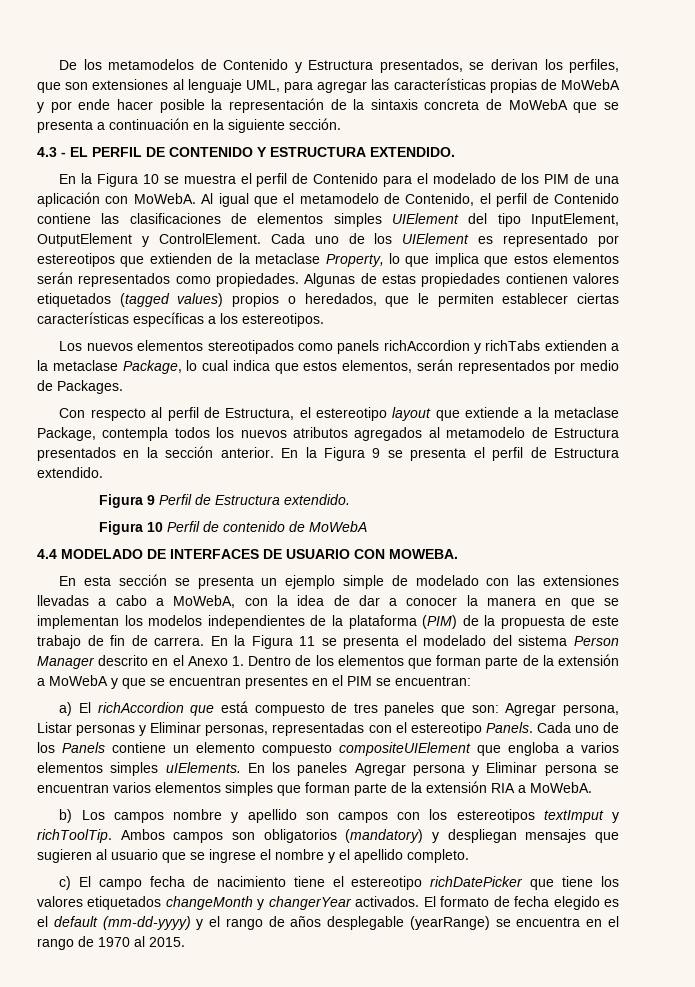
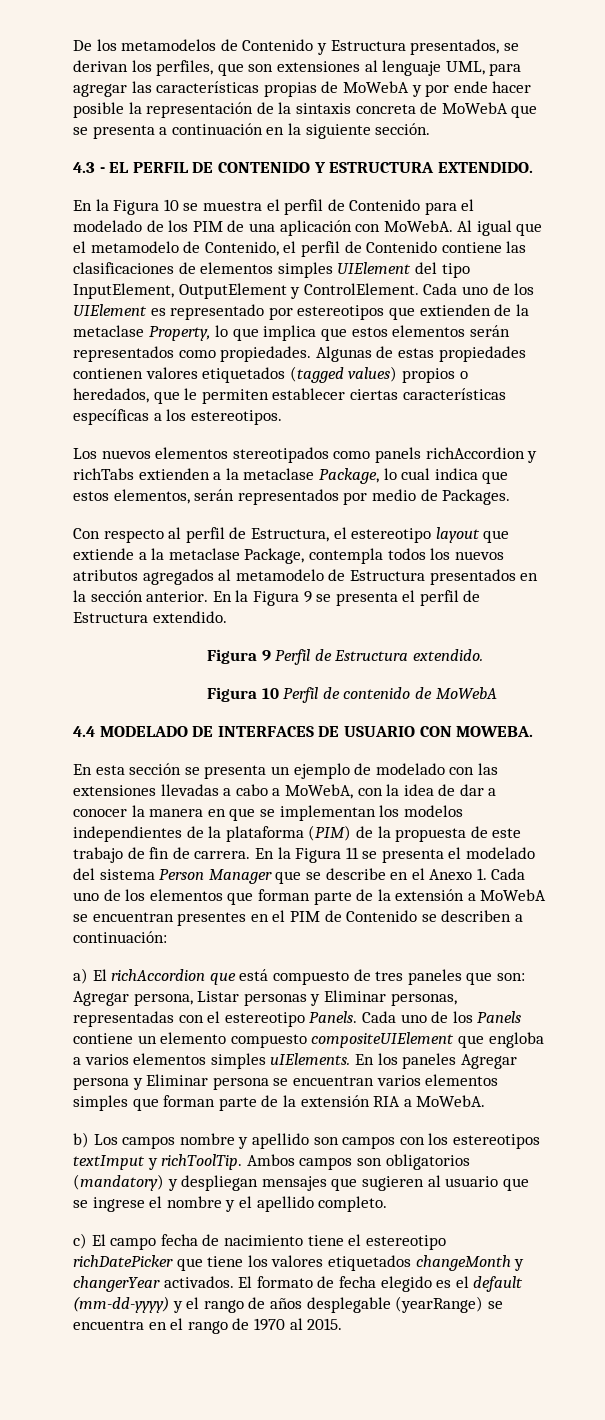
[343,575,385,589] simple -> (350, 771) none
[98,655,149,666] descrito -> [275,868,386,884] que se describe
[248,656,292,666] Dentro -> [491,868,526,880] [73,892,99,901] Cada uno
[111,678,146,689] y que -> (547, 895) none
[376,676,471,686] se encuentran: -> [324,910,523,922] [73,931,167,943] de Contenido se describen a continuación:

